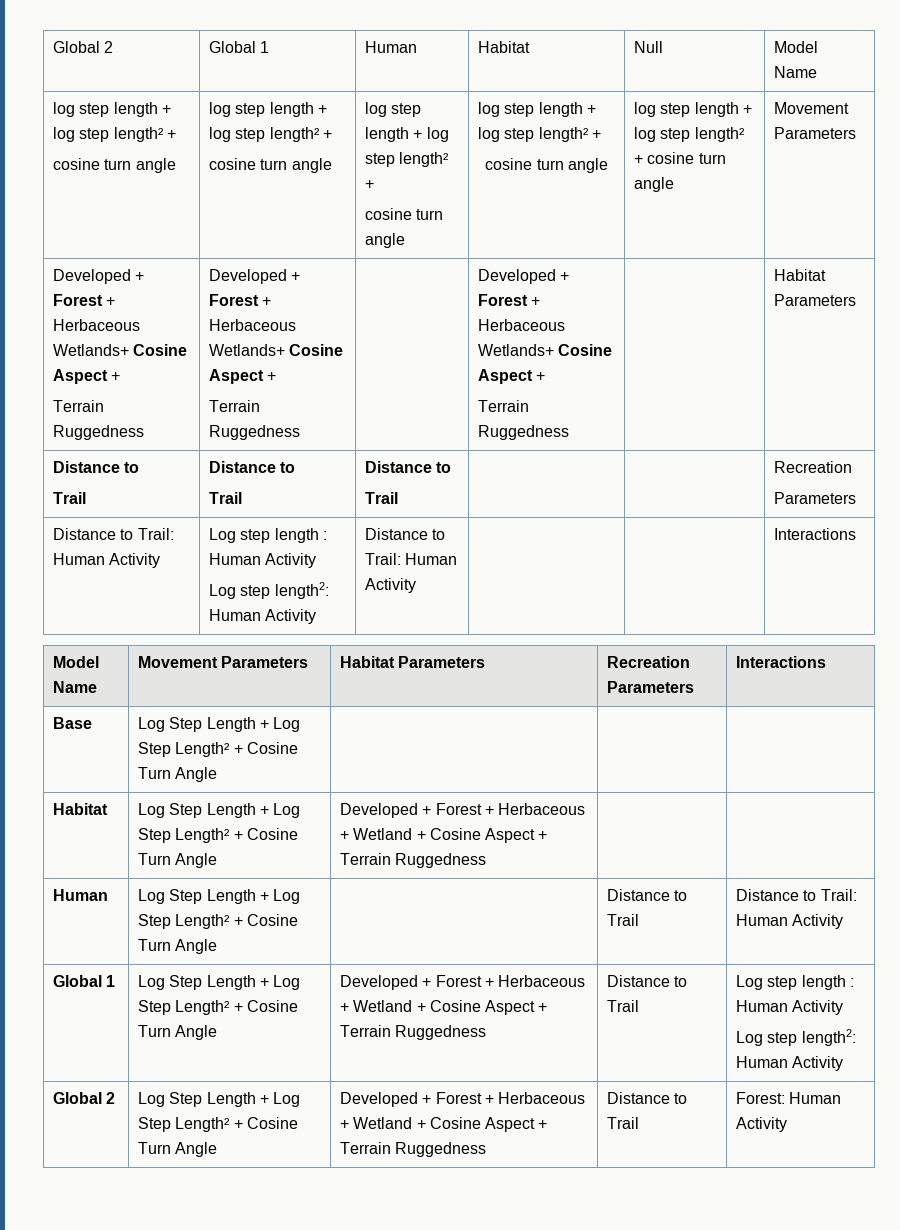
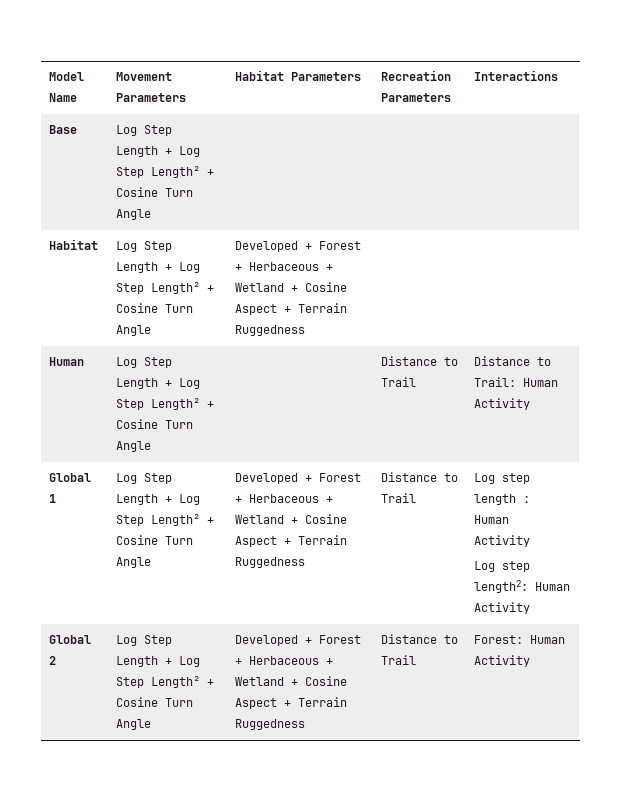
[52,41,114,53] [208,41,270,53] [364,41,417,53] [477,41,530,53] [633,41,663,53] [773,41,818,53] [773,66,817,78] [52,102,171,117] [52,127,176,142] [52,158,176,173] [208,102,327,117] [208,127,332,142] [208,158,332,173] [364,102,422,117] [364,127,449,142] [364,152,450,167] [364,180,374,189] [364,208,444,220] [364,233,405,248] [477,102,596,117] [477,127,601,142] [485,158,608,173] [633,102,752,117] [633,127,745,142] [633,152,726,164] [633,177,674,192] [773,102,849,114] [773,127,856,139] [52,269,145,284] [52,294,116,306] [52,319,140,331] [52,344,188,356] [52,369,121,384] [52,400,104,412] [52,425,144,440] [208,269,301,284] [208,294,272,306] [208,319,296,331] [208,344,344,356] [208,369,277,384] [208,400,260,412] [208,425,300,440] [477,269,570,284] [477,294,541,306] [477,319,565,331] [477,344,613,356] [477,369,546,384] [477,400,529,412] [477,425,569,440] [773,269,826,281] [773,294,856,306] [52,461,140,473] [52,492,86,504] [208,461,296,473] [208,492,242,504] [364,461,452,473] [364,492,398,504] [773,461,852,473] [773,492,856,504] [52,528,174,540] [52,553,161,568] [208,528,327,543] [208,553,317,568] [208,582,329,599] [208,609,317,624] [364,528,446,540] [364,553,458,565] [364,578,416,593] [773,528,856,540] Global 2 | Global 1 | Human | Habitat | Null | Model Name // log step length + log step length² + // cosine turn angle | log step length + log step length² + // cosine turn angle | log step length + log step length² + // cosine turn angle | log step length + log step length² + // cosine turn angle | log step length + log step length² + cosine turn angle | Movement Parameters // Developed + Forest + Herbaceous Wetlands+ Cosine Aspect + // Terrain Ruggedness | Developed + Forest + Herbaceous Wetlands+ Cosine Aspect + // Terrain Ruggedness | | Developed + Forest + Herbaceous Wetlands+ Cosine Aspect + // Terrain Ruggedness | | Habitat Parameters // Distance to // Trail | Distance to // Trail | Distance to // Trail | | | Recreation // Parameters // Distance to Trail: Human Activity | Log step length : Human Activity // Log step length2: Human Activity | Distance to Trail: Human Activity | | | Interactions // -> (49, 76) none

